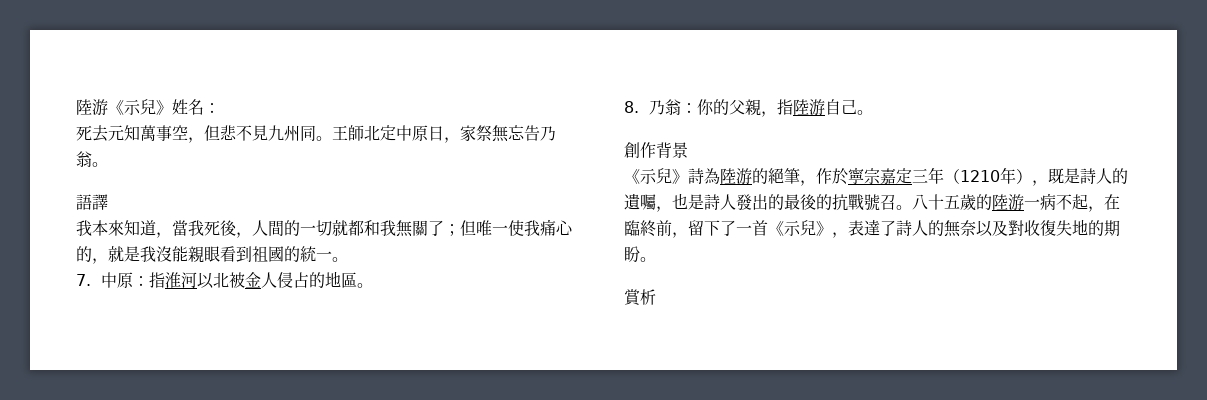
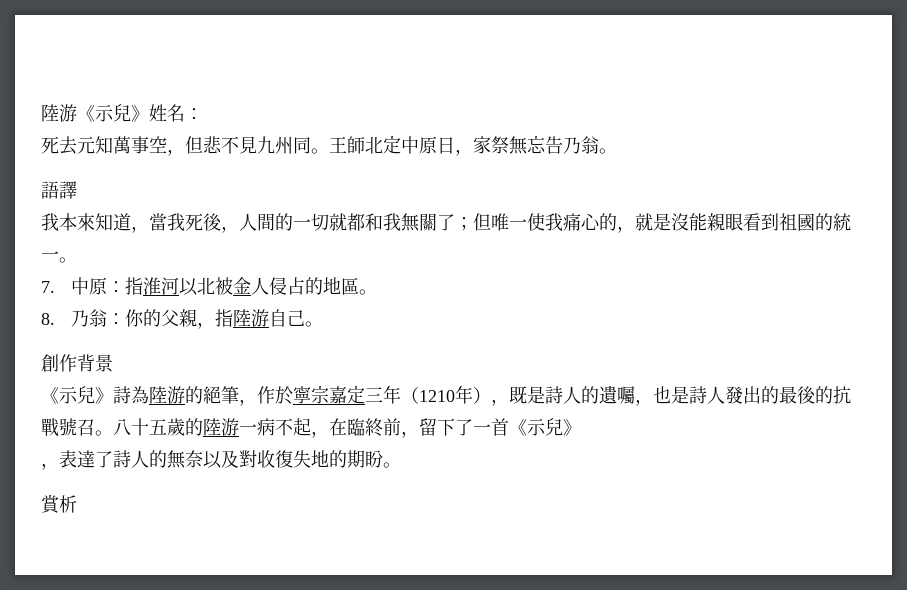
[140,246,156,262] 我 -> (671, 222) none
(832, 228) none -> (581, 427) //

